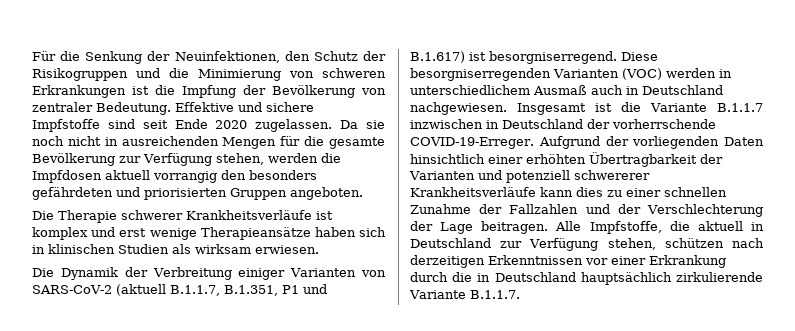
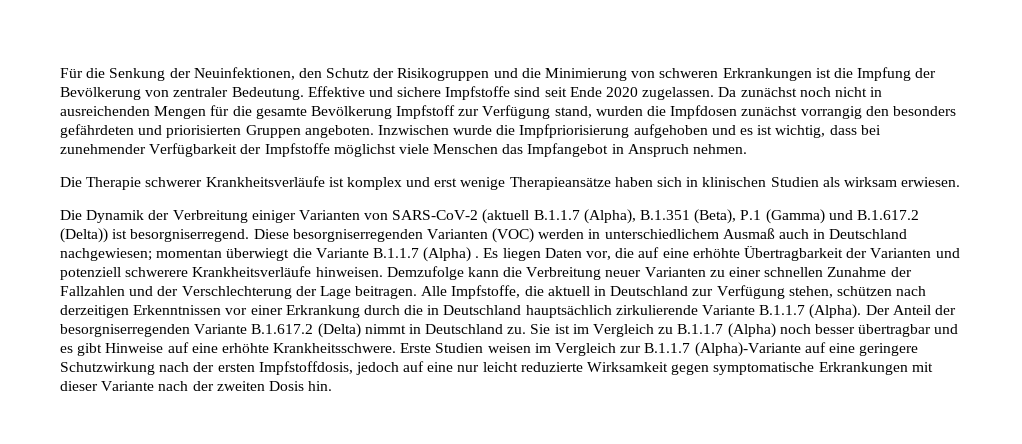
[366,120,385,129] sie -> [740,87,797,97] zunächst
[119,153,318,166] zur Verfügung stehen, werden -> [396,105,643,119] Impfstoff zur Verfügung stand, wurden
[105,170,150,180] aktuell -> [741,106,798,116] zunächst
(363, 193) none -> [377,124,881,138] [60,143,748,157] Inzwischen wurde die Impfpriorisierung aufgehoben und es ist wichtig, dass bei zunehmender Verfügbarkeit der Impfstoffe möglichst viele Menschen das Impfangebot in Anspruch nehmen.
[169,284,327,296] [410,51,465,63] B.1.1.7, B.1.351, P1 und B.1.617) -> [533,209,919,224] [60,228,108,243] B.1.1.7 (Alpha), B.1.351 (Beta), P.1 (Gamma) und B.1.617.2 (Delta))
[410,102,763,115] [410,119,716,129] [410,136,764,149] [410,154,586,164] nachgewiesen. Insgesamt ist die Variante B.1.1.7 inzwischen in Deutschland der vorherrschende COVID-19-Erreger. Aufgrund der vorliegenden Daten hinsichtlich einer erhöhten -> [60,247,740,262] nachgewiesen; momentan überwiegt die Variante B.1.1.7 (Alpha) . Es liegen Daten vor, die auf eine erhöhte
[573,170,650,180] [410,187,603,197] schwererer Krankheitsverläufe kann dies -> [125,266,706,280] schwerere Krankheitsverläufe hinweisen. Demzufolge kann die Verbreitung neuer Varianten
[469,290,520,299] B.1.1.7. -> [759,304,956,319] [60,323,959,338] [60,342,919,357] [60,361,933,375] [60,381,333,391] B.1.1.7 (Alpha). Der Anteil der besorgniserregenden Variante B.1.617.2 (Delta) nimmt in Deutschland zu. Sie ist im Vergleich zu B.1.1.7 (Alpha) noch besser übertragbar und es gibt Hinweise auf eine erhöhte Krankheitsschwere. Erste Studien weisen im Vergleich zur B.1.1.7 (Alpha)-Variante auf eine geringere Schutzwirkung nach der ersten Impfstoffdosis, jedoch auf eine nur leicht reduzierte Wirksamkeit gegen symptomatische Erkrankungen mit dieser Variante nach der zweiten Dosis hin.

